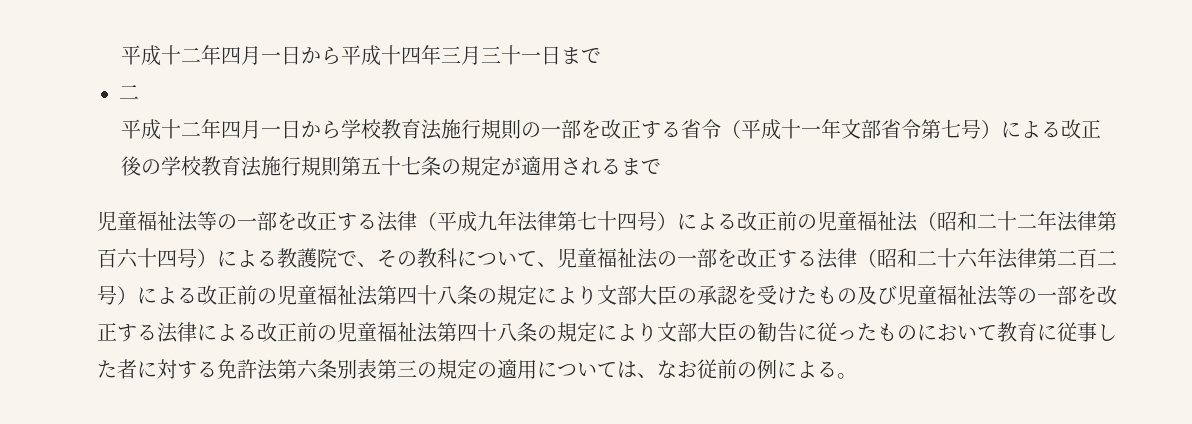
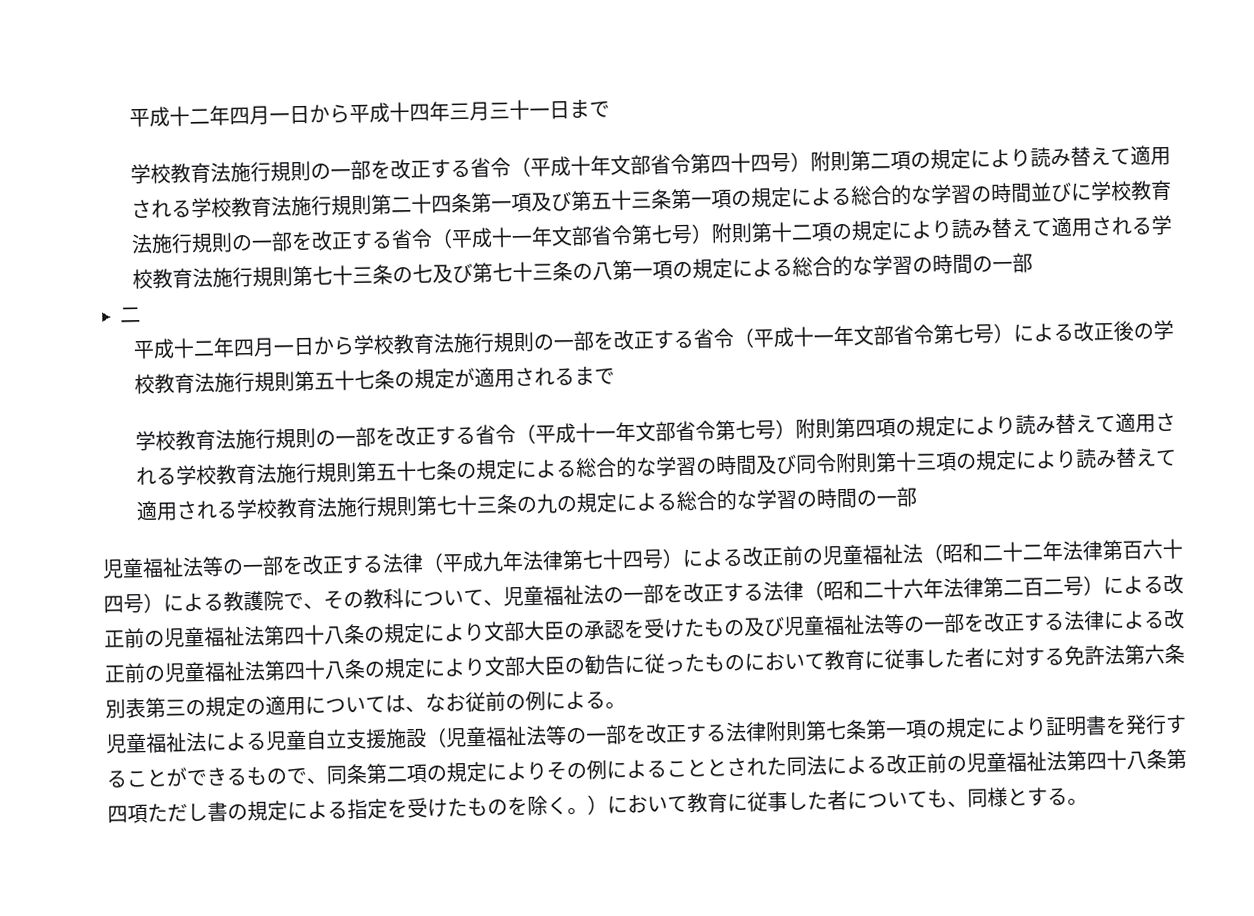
(601, 55) none -> [129,145,1171,185] [130,179,1172,219] [130,214,1172,255] [131,252,1033,290] // 学校教育法施行規則の一部を改正する省令（平成十年文部省令第四十四号）附則第二項の規定により読み替えて適用される学校教育法施行規則第二十四条第一項及び第五十三条第一項の規定による総合的な学習の時間並びに学校教育法施行規則の一部を改正する省令（平成十一年文部省令第七号）附則第十二項の規定により読み替えて適用される学校教育法施行規則第七十三条の七及び第七十三条の八第一項の規定による総合的な学習の時間の一部
(661, 166) none -> [134,412,1176,452] [135,447,1177,486] [135,486,917,522] // 学校教育法施行規則の一部を改正する省令（平成十一年文部省令第七号）附則第四項の規定により読み替えて適用される学校教育法施行規則第五十七条の規定による総合的な学習の時間及び同令附則第十三項の規定により読み替えて適用される学校教育法施行規則第七十三条の九の規定による総合的な学習の時間の一部
(858, 376) none -> [105,714,1187,754] [105,748,1187,788] [106,787,1088,824] // 児童福祉法による児童自立支援施設（児童福祉法等の一部を改正する法律附則第七条第一項の規定により証明書を発行することができるもので、同条第二項の規定によりその例によることとされた同法による改正前の児童福祉法第四十八条第四項ただし書の規定による指定を受けたものを除く。）において教育に従事した者についても、同様とする。

